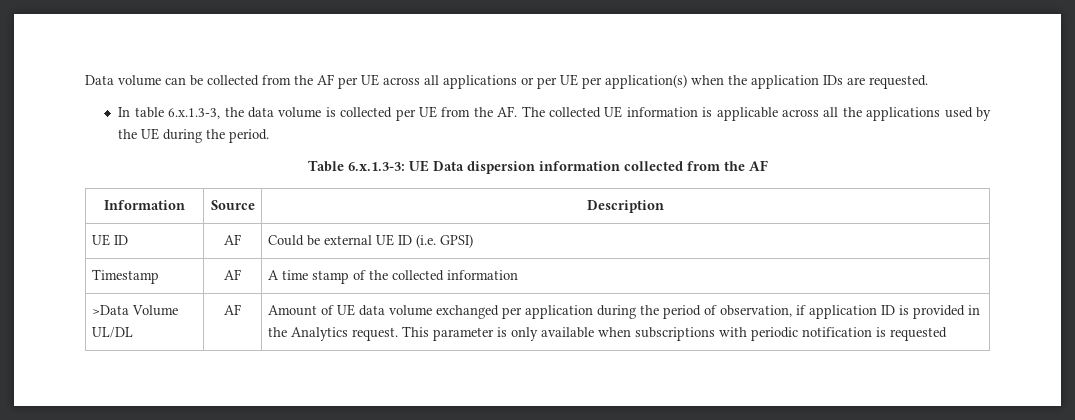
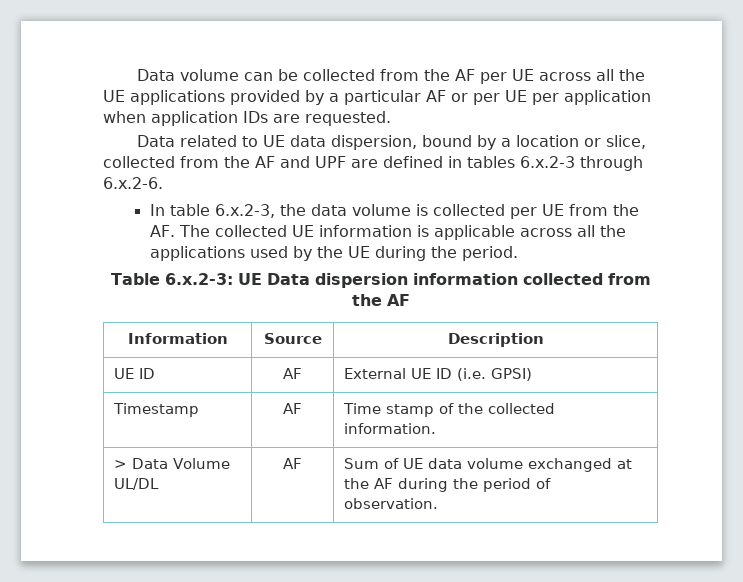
[443,75,517,89] applications -> [618,69,645,81] [103,90,446,105] the UE applications provided by a particular AF
[605,74,747,89] application(s) when the -> [564,90,651,105] [103,111,146,123] application when
(928, 82) none -> [136,135,646,150] [103,156,643,171] [103,177,163,189] // Data related to UE data dispersion, bound by a location or slice, collected from the AF and UPF are defined in tables 6.x.2-3 through 6.x.2-6.
[168,108,221,119] 6.x.1.3-3, -> [214,204,275,218] 6.x.2-3,
[347,162,405,171] 6.x.1.3-3: -> [164,273,233,285] 6.x.2-3:
[267,235,372,246] Could be external -> [344,368,407,379] External
[267,270,308,280] A time -> [343,403,382,414] Time
[446,270,518,280] [91,305,129,315] information // >Data -> [344,423,437,434] [114,458,169,469] information. // > Data
[267,305,317,316] Amount -> [344,458,380,469] Sum
[501,305,593,319] per application -> [617,459,633,469] [344,478,394,489] at the AF
[719,305,980,319] [267,326,947,341] observation, if application ID is provided in the Analytics request. This parameter is only available when subscriptions with periodic notification is requested -> [344,498,439,509] observation.

